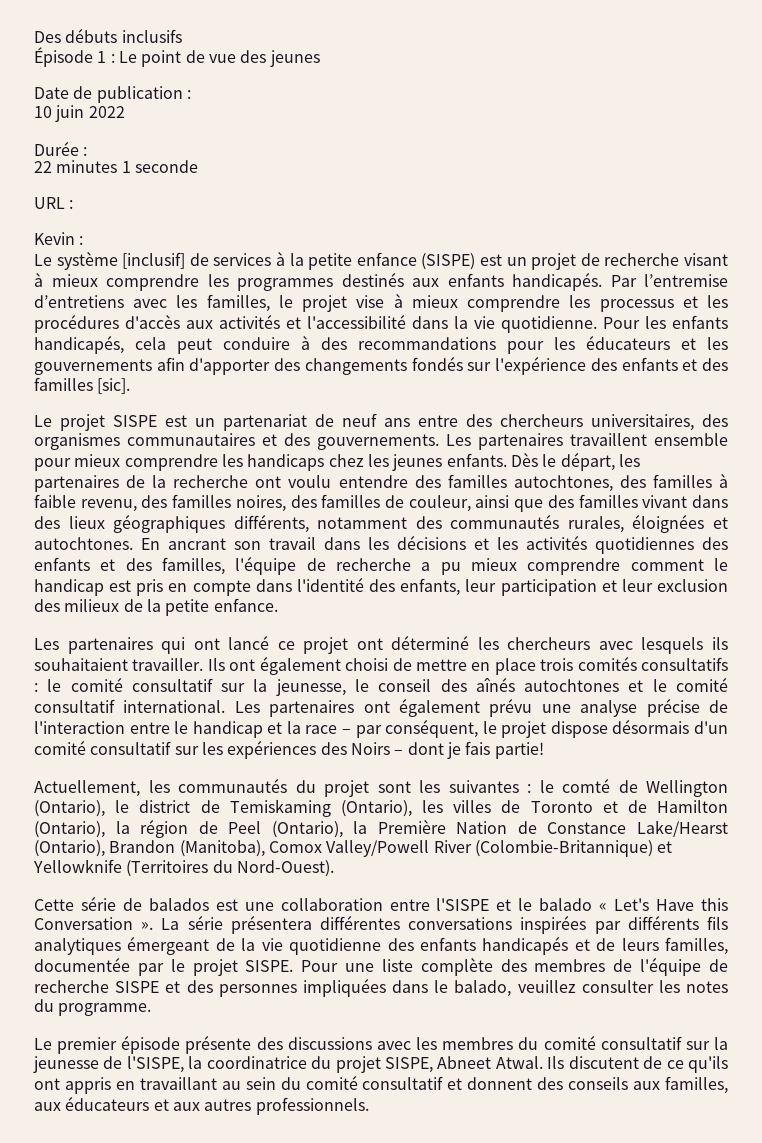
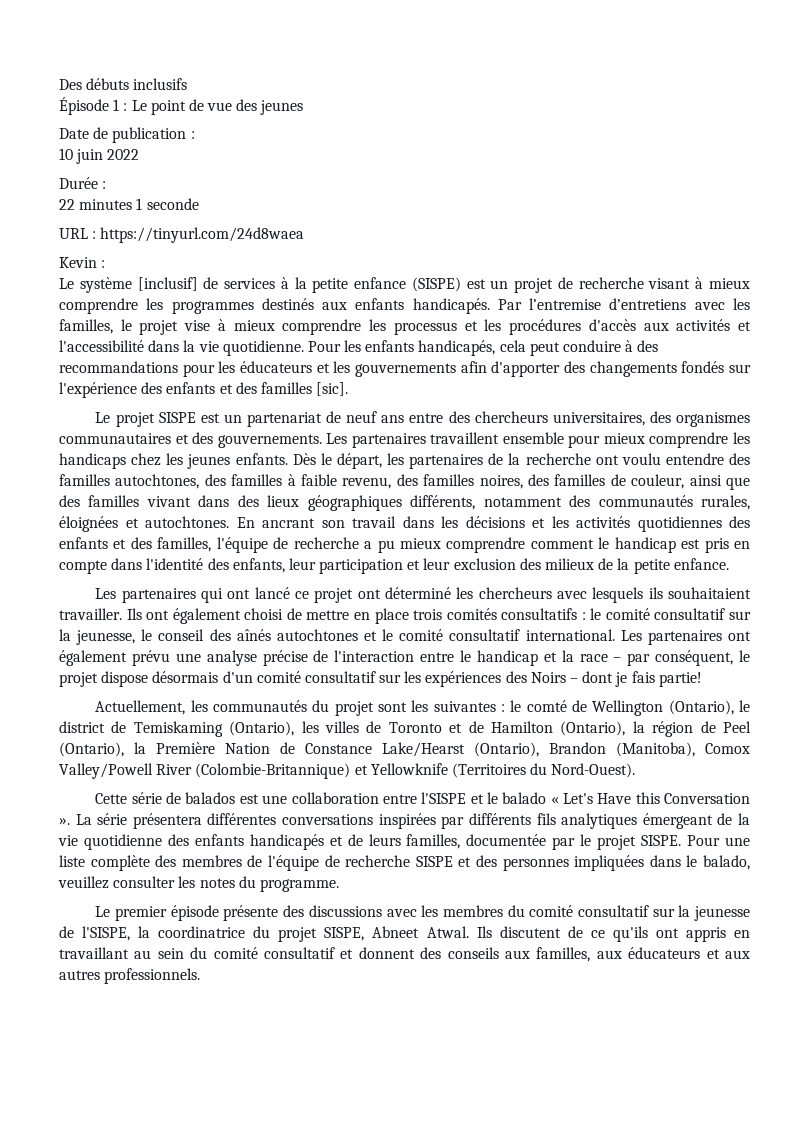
(74, 204) none -> [100,227,305,243] https://tinyurl.com/24d8waea

